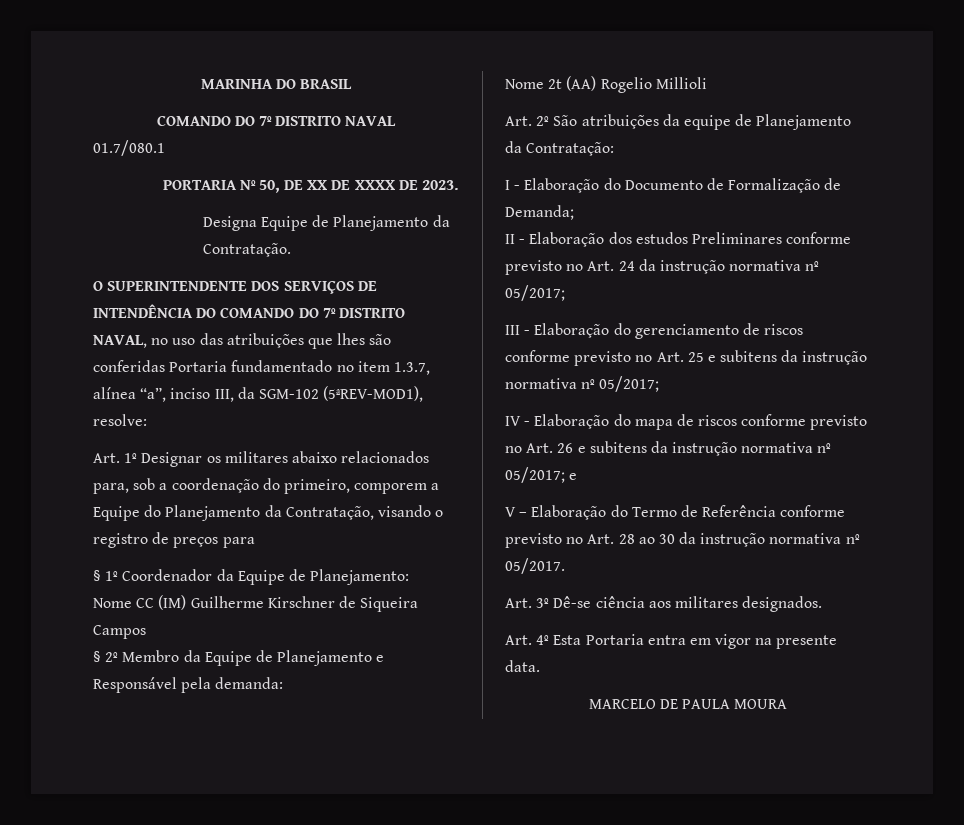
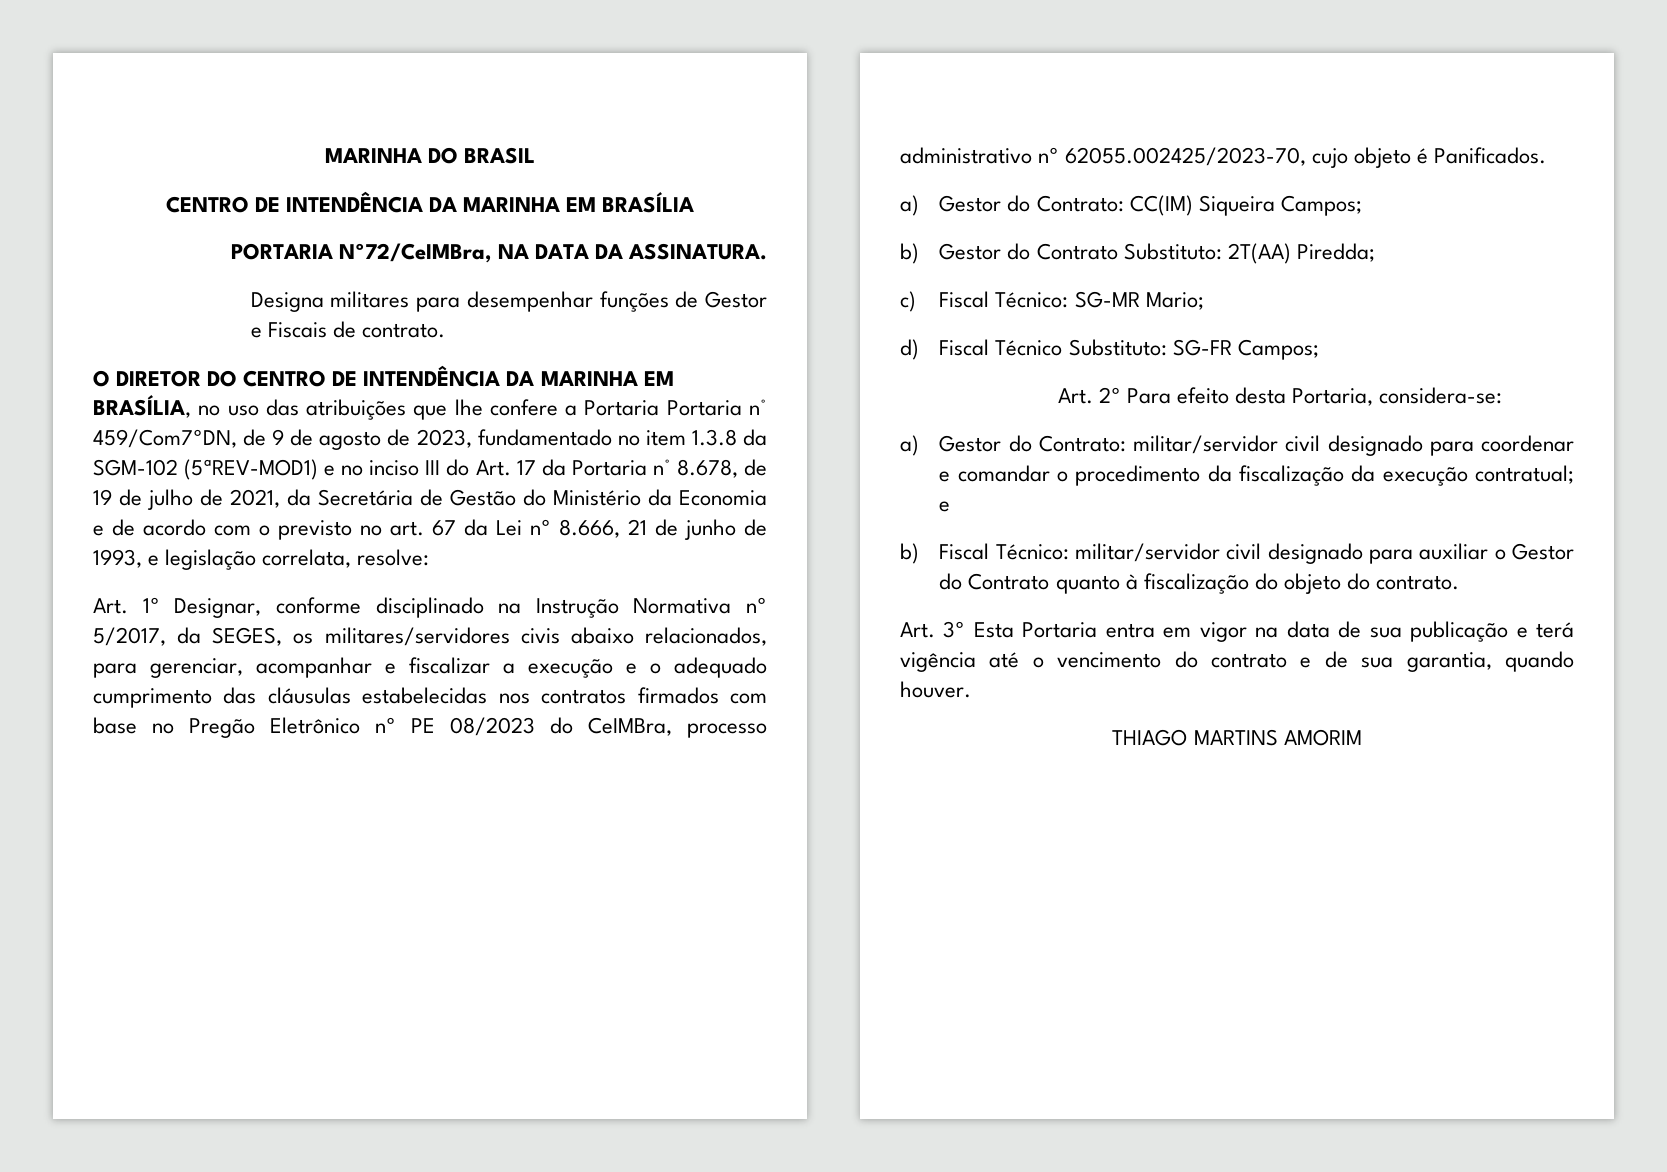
[156,115,397,126] [93,140,165,156] [162,180,459,193] [202,215,450,231] [202,243,291,257] [93,280,377,294] [93,304,405,318] [93,335,147,348] COMANDO DO 7º DISTRITO NAVAL // 01.7/080.1 // PORTARIA Nº 50, DE XX DE XXXX DE 2023. // Designa Equipe de Planejamento da Contratação. // O SUPERINTENDENTE DOS SERVIÇOS DE INTENDÊNCIA DO COMANDO DO 7º DISTRITO NAVAL, -> [165,191,695,213] [230,243,767,263] [250,291,767,312] [250,321,445,338] [93,365,674,387] [93,395,191,418] CENTRO DE INTENDÊNCIA DA MARINHA EM BRASÍLIA // PORTARIA Nº72/CeIMBra, NA DATA DA ASSINATURA. // Designa militares para desempenhar funções de Gestor e Fiscais de contrato. // O DIRETOR DO CENTRO DE INTENDÊNCIA DA MARINHA EM BRASÍLIA,
[337,333,392,345] [93,360,430,375] [93,386,424,402] [93,414,147,426] [93,451,430,467] [93,478,440,494] [93,505,444,521] [93,532,255,548] [93,569,410,585] [93,595,419,612] [93,625,146,639] [93,650,385,666] [93,677,284,693] [505,76,707,93] [505,114,852,130] [505,141,615,156] [505,178,842,193] [505,205,574,220] [505,232,852,247] [505,259,820,275] [505,285,565,301] [505,323,804,339] [505,350,868,366] [505,376,660,392] [505,414,868,430] [505,441,832,456] [505,467,578,483] [505,505,846,520] [505,532,860,548] [505,558,565,574] [505,596,823,612] [505,635,550,645] lhes são conferidas Portaria fundamentado no item 1.3.7, alínea “a”, inciso III, da SGM-102 (5ªREV-MOD1), resolve: // Art. 1º Designar os militares abaixo relacionados para, sob a coordenação do primeiro, comporem a Equipe do Planejamento da Contratação, visando o registro de preços para // § 1º Coordenador da Equipe de Planejamento: // Nome CC (IM) Guilherme Kirschner de Siqueira Campos // § 2º Membro da Equipe de Planejamento e Responsável pela demanda: // Nome 2t (AA) Rogelio Millioli // Art. 2º São atribuições da equipe de Planejamento da Contratação: // I - Elaboração do Documento de Formalização de Demanda; // II - Elaboração dos estudos Preliminares conforme previsto no Art. 24 da instrução normativa nº 05/2017; // III - Elaboração do gerenciamento de riscos conforme previsto no Art. 25 e subitens da instrução normativa nº 05/2017; // IV - Elaboração do mapa de riscos conforme previsto no Art. 26 e subitens da instrução normativa nº 05/2017; e // V – Elaboração do Termo de Referência conforme previsto no Art. 28 ao 30 da instrução normativa nº 05/2017. // Art. 3º Dê-se ciência aos militares designados. // Art. 4º -> [454,399,767,416] [93,429,767,450] [93,459,768,480] [93,489,767,510] [93,519,767,540] [93,549,430,570] [93,597,767,618] [93,627,767,646] [93,657,767,678] [93,687,768,708] [93,717,767,738] [900,147,1547,168] [900,195,1362,216] [900,243,1375,264] [900,291,1204,312] [900,339,1319,360] [1057,387,1502,406] [900,435,1574,456] [939,465,1574,486] [939,501,951,512] [900,543,1574,564] [939,573,1459,594] [900,621,966,638] lhe confere a Portaria Portaria n° 459/Com7ºDN, de 9 de agosto de 2023, fundamentado no item 1.3.8 da SGM-102 (5ªREV-MOD1) e no inciso III do Art. 17 da Portaria n° 8.678, de 19 de julho de 2021, da Secretária de Gestão do Ministério da Economia e de acordo com o previsto no art. 67 da Lei nº 8.666, 21 de junho de 1993, e legislação correlata, resolve: // Art. 1º Designar, conforme disciplinado na Instrução Normativa nº 5/2017, da SEGES, os militares/servidores civis abaixo relacionados, para gerenciar, acompanhar e fiscalizar a execução e o adequado cumprimento das cláusulas estabelecidas nos contratos firmados com base no Pregão Eletrônico nº PE 08/2023 do CeIMBra, processo administrativo nº 62055.002425/2023-70, cujo objeto é Panificados. // a) Gestor do Contrato: CC(IM) Siqueira Campos; // b) Gestor do Contrato Substituto: 2T(AA) Piredda; // c) Fiscal Técnico: SG-MR Mario; // d) Fiscal Técnico Substituto: SG-FR Campos; // Art. 2º Para efeito desta Portaria, considera-se: // a) Gestor do Contrato: militar/servidor civil designado para coordenar e comandar o procedimento da fiscalização da execução contratual; e // b) Fiscal Técnico: militar/servidor civil designado para auxiliar o Gestor do Contrato quanto à fiscalização do objeto do contrato. // Art. 3º
[776,635,838,649] [505,660,540,672] [588,699,788,709] presente data. // MARCELO DE PAULA MOURA -> [1286,621,1574,642] [900,651,1574,672] [900,681,971,698] [1112,729,1362,746] data de sua publicação e terá vigência até o vencimento do contrato e de sua garantia, quando houver. // THIAGO MARTINS AMORIM

